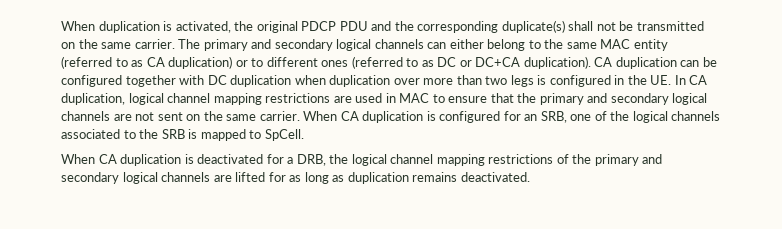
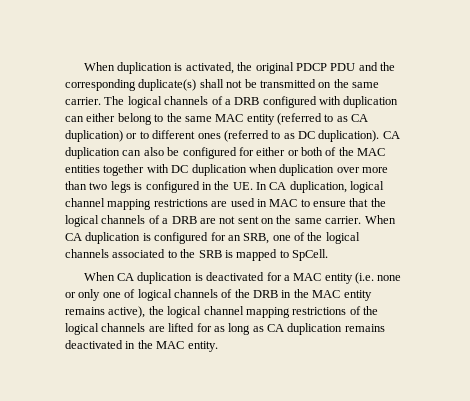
[203,39,424,51] primary and secondary logical channels -> [127,96,399,108] logical channels of a DRB configured with duplication
[459,57,521,67] or DC+CA -> (315, 135) none
(700, 63) none -> [143,147,164,156] also
(122, 81) none -> [238,147,386,156] [65,165,100,173] for either or both of the MAC entities
[539,93,708,105] [61,111,110,121] primary and secondary logical channels -> [65,215,197,227] logical channels of a DRB
[296,154,326,166] DRB, -> [293,272,402,284] [65,289,372,301] [65,306,146,318] MAC entity (i.e. none or only one of logical channels of the DRB in the MAC entity remains active),
[594,154,663,166] [61,172,119,184] primary and secondary -> (378, 310) none
(345, 178) none -> [267,324,284,332] CA
[460,172,530,182] deactivated. -> [65,340,218,352] deactivated in the MAC entity.

